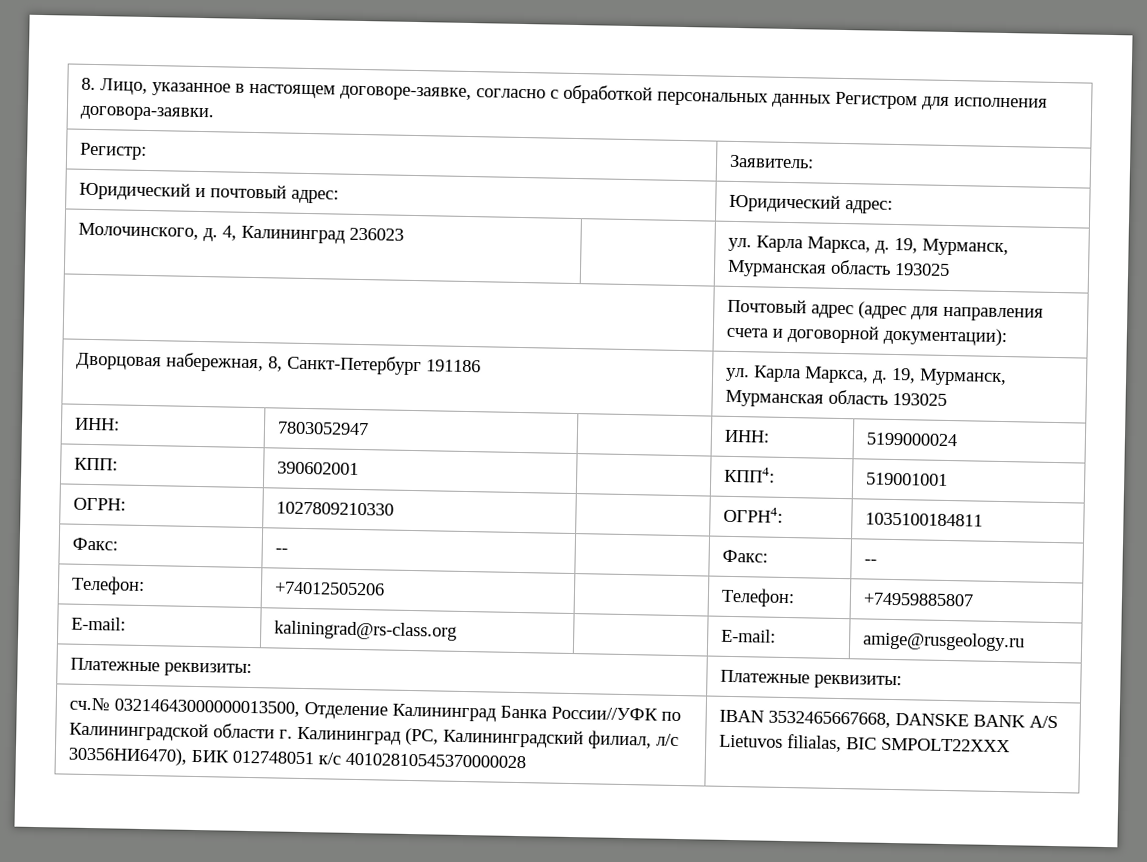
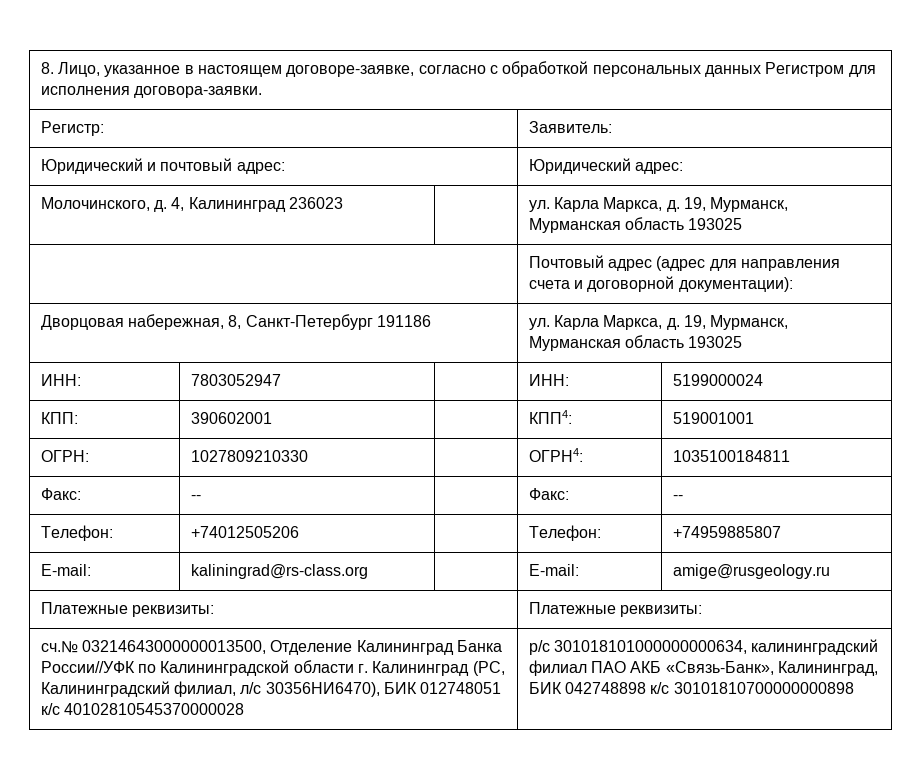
[718,709,1058,729] [718,734,1011,753] IBAN 3532465667668, DANSKE BANK A/S Lietuvos filialas, BIC SMPOLT22XXX -> [528,639,879,655] [528,660,879,676] [528,682,854,694] р/с 301018101000000000634, калининградский филиал ПАО АКБ «Связь-Банк», Калининград, БИК 042748898 к/с 30101810700000000898

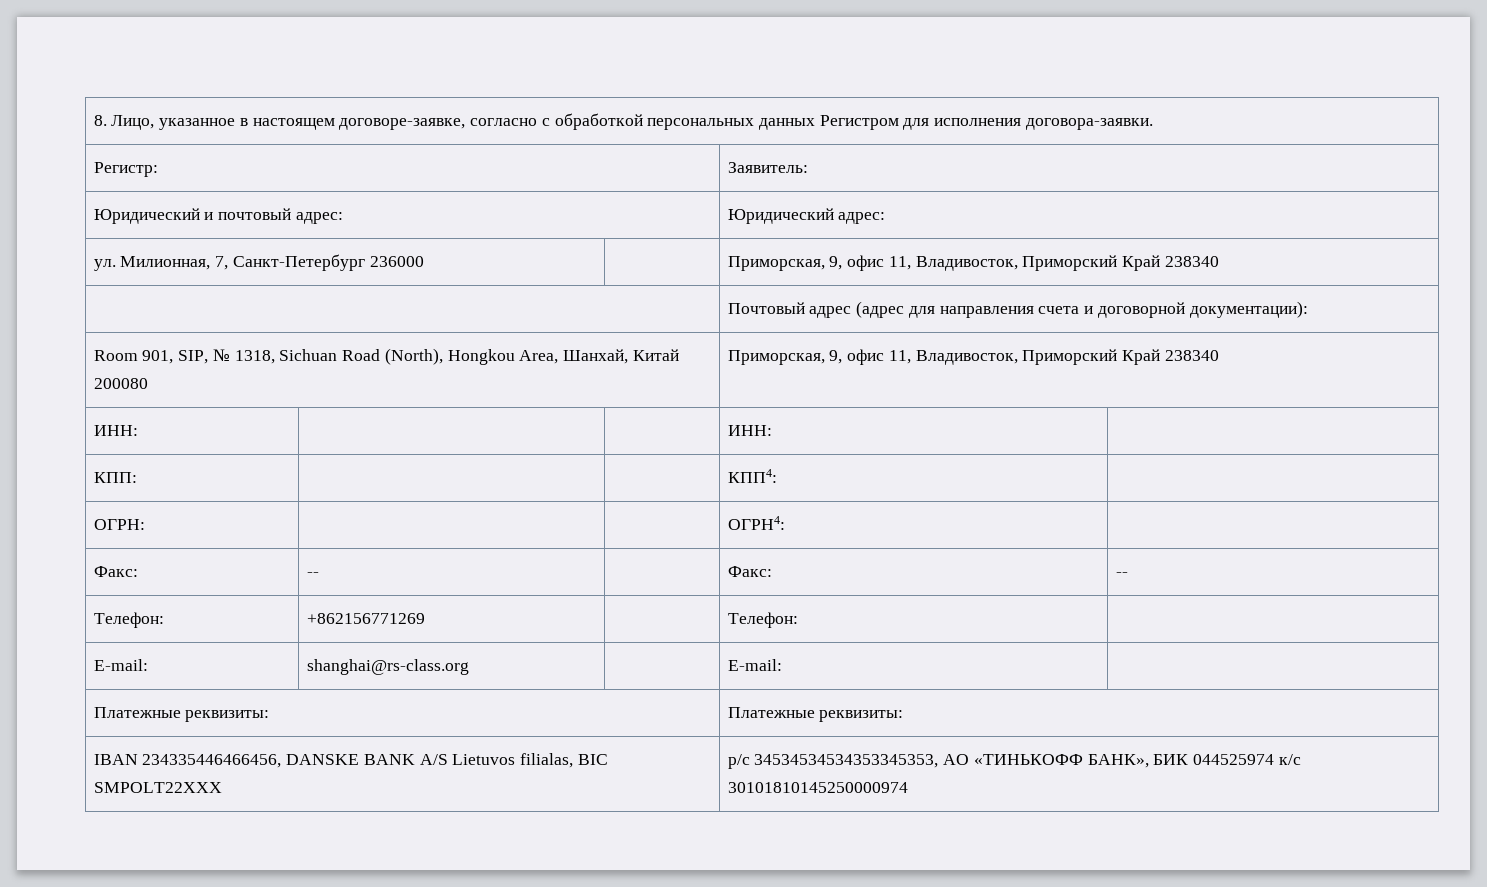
[40,197,344,212] [528,197,789,212] [528,217,743,233] Молочинского, д. 4, Калининград 236023 | | ул. Карла Маркса, д. 19, Мурманск, Мурманская область 193025 -> [93,254,424,271] [727,255,1219,271] ул. Милионная, 7, Санкт-Петербург 236000 | | Приморская, 9, офис 11, Владивосток, Приморский Край 238340
[40,314,432,330] [528,315,789,330] [528,335,743,351] [40,374,81,386] [190,374,281,386] [528,374,569,386] [672,374,763,386] Дворцовая набережная, 8, Санкт-Петербург 191186 | ул. Карла Маркса, д. 19, Мурманск, Мурманская область 193025 // ИНН: | 7803052947 | | ИНН: | 5199000024 -> [93,348,679,365] [93,378,148,389] [727,349,1219,365] [93,425,138,436] [727,425,772,436] Room 901, SIP, № 1318, Sichuan Road (North), Hongkou Area, Шанхай, Китай 200080 | Приморская, 9, офис 11, Владивосток, Приморский Край 238340 // ИНН: | | | ИНН: |
[190,412,272,424] 390602001 -> (137, 477) none
[672,412,754,424] 519001001 -> (777, 476) none
[190,450,308,462] 1027809210330 -> (145, 524) none
[672,450,790,462] 1035100184811 -> (785, 523) none
[190,526,299,538] [528,525,601,541] [672,526,781,538] [40,564,91,576] [190,564,368,579] [528,564,579,576] [672,564,830,579] +74012505206 | | Телефон: | +74959885807 // E-mail: | kaliningrad@rs-class.org | | E-mail: | amige@rusgeology.ru -> [306,613,425,624] [727,612,798,628] [93,659,148,671] [306,659,469,675] [727,659,782,671] +862156771269 | | Телефон: | // E-mail: | shanghai@rs-class.org | | E-mail: |
[40,640,503,655] [40,660,505,676] [40,681,502,697] [40,703,245,715] [528,639,879,655] [528,660,879,676] [528,682,854,694] сч.№ 03214643000000013500, Отделение Калининград Банка России//УФК по Калининградской области г. Калининград (РС, Калининградский филиал, л/с 30356НИ6470), БИК 012748051 к/с 40102810545370000028 | р/с 301018101000000000634, калининградский филиал ПАО АКБ «Связь-Банк», Калининград, БИК 042748898 к/с 30101810700000000898 -> [93,753,608,768] [93,782,222,793] [727,754,1301,769] [727,782,908,793] IBAN 234335446466456, DANSKE BANK A/S Lietuvos filialas, BIC SMPOLT22XXX | р/с 34534534534353345353, АО «ТИНЬКОФФ БАНК», БИК 044525974 к/с 30101810145250000974

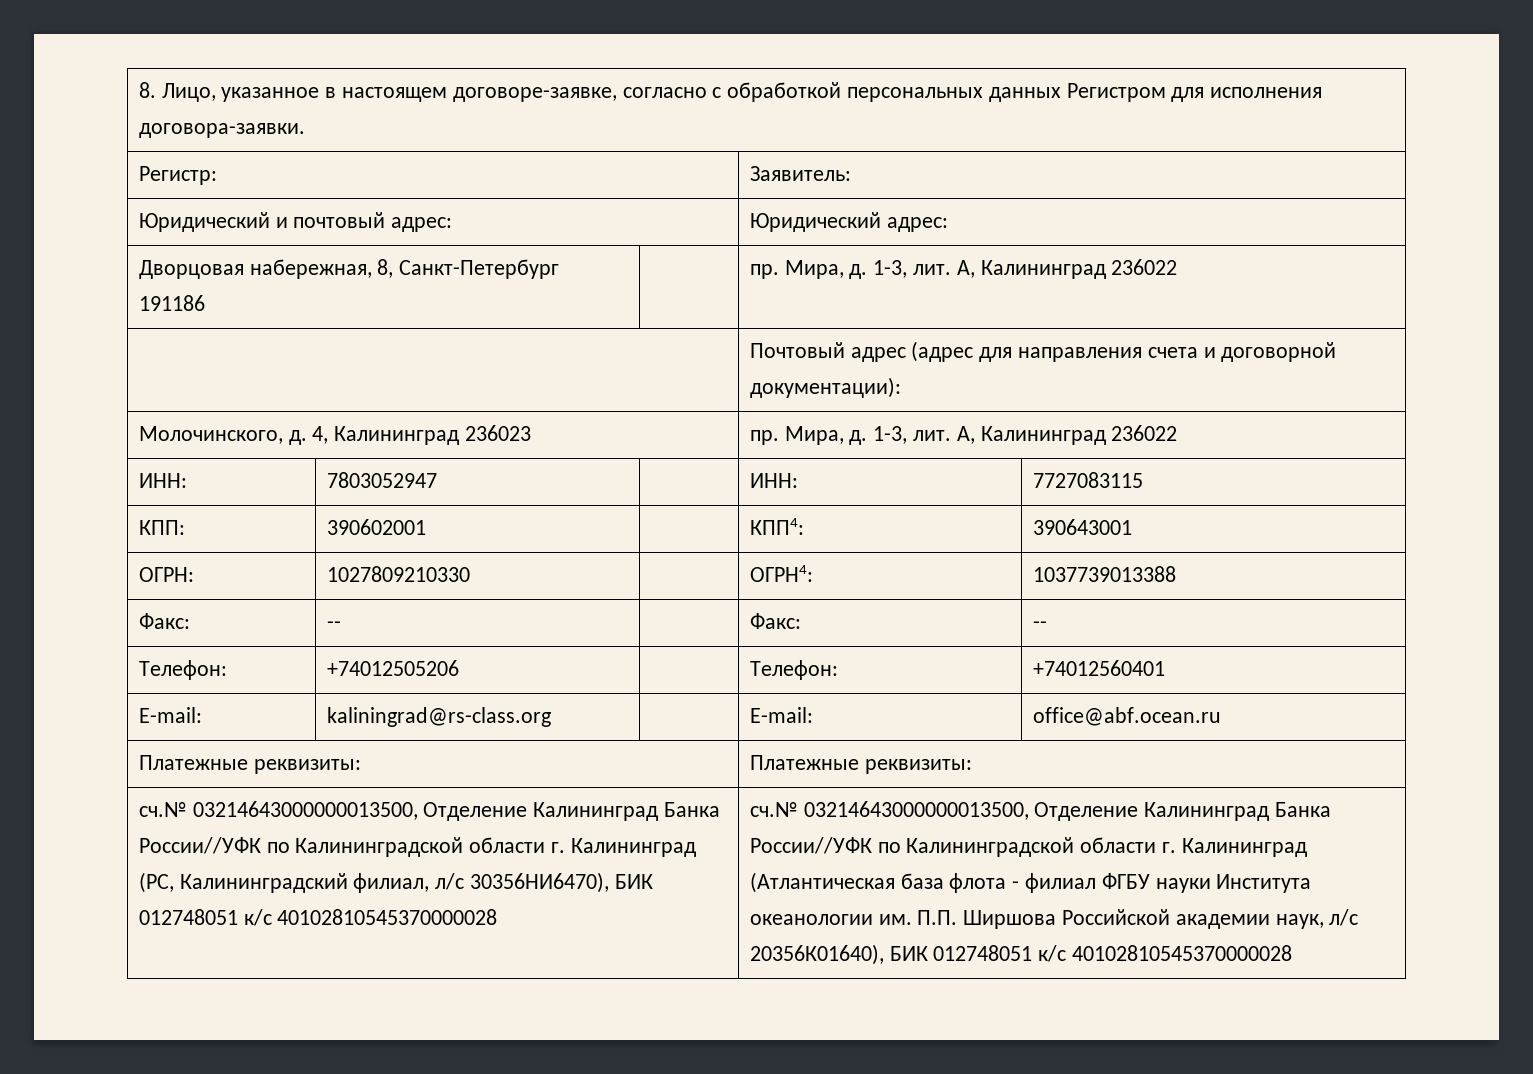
[93,254,424,271] [727,255,1219,271] ул. Милионная, 7, Санкт-Петербург 236000 | | Приморская, 9, офис 11, Владивосток, Приморский Край 238340 -> [138,259,560,279] [138,295,205,311] [749,259,1178,279] Дворцовая набережная, 8, Санкт-Петербург 191186 | | пр. Мира, д. 1-3, лит. А, Калининград 236022
[93,348,679,365] [93,378,148,389] [727,349,1219,365] [93,425,138,436] [727,425,772,436] Room 901, SIP, № 1318, Sichuan Road (North), Hongkou Area, Шанхай, Китай 200080 | Приморская, 9, офис 11, Владивосток, Приморский Край 238340 // ИНН: | | | ИНН: | -> [138,425,532,445] [749,425,1178,445] [138,473,187,488] [326,472,437,488] [749,473,798,488] [1032,472,1143,488] Молочинского, д. 4, Калининград 236023 | пр. Мира, д. 1-3, лит. А, Калининград 236022 // ИНН: | 7803052947 | | ИНН: | 7727083115
(137, 477) none -> [326,519,426,535] 390602001
(777, 476) none -> [1032,519,1132,535] 390643001
(145, 524) none -> [326,566,470,582] 1027809210330
(785, 523) none -> [1032,566,1176,582] 1037739013388
[306,613,425,624] [727,612,798,628] [93,659,148,671] [306,659,469,675] [727,659,782,671] +862156771269 | | Телефон: | // E-mail: | shanghai@rs-class.org | | E-mail: | -> [326,660,459,676] [749,660,838,680] [1032,660,1165,676] [138,707,202,723] [326,707,551,727] [749,707,813,723] [1032,707,1221,726] +74012505206 | | Телефон: | +74012560401 // E-mail: | kaliningrad@rs-class.org | | E-mail: | office@abf.ocean.ru
[93,753,608,768] [93,782,222,793] [727,754,1301,769] [727,782,908,793] IBAN 234335446466456, DANSKE BANK A/S Lietuvos filialas, BIC SMPOLT22XXX | р/с 34534534534353345353, АО «ТИНЬКОФФ БАНК», БИК 044525974 к/с 30101810145250000974 -> [138,801,721,821] [138,837,696,857] [138,872,653,893] [138,909,498,926] [749,801,1332,821] [749,837,1307,857] [749,872,1312,893] [749,909,1359,929] [749,944,1293,965] сч.№ 03214643000000013500, Отделение Калининград Банка России//УФК по Калининградской области г. Калининград (РС, Калининградский филиал, л/с 30356НИ6470), БИК 012748051 к/с 40102810545370000028 | сч.№ 03214643000000013500, Отделение Калининград Банка России//УФК по Калининградской области г. Калининград (Атлантическая база флота - филиал ФГБУ науки Института океанологии им. П.П. Ширшова Российской академии наук, л/с 20356К01640), БИК 012748051 к/с 40102810545370000028

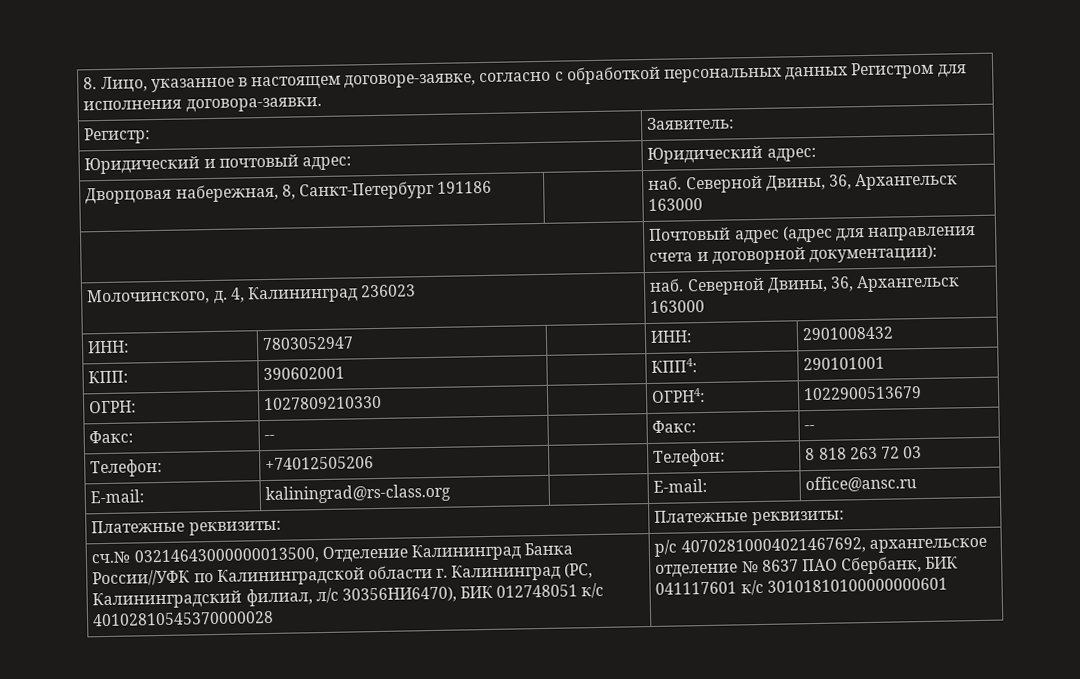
[749,259,1178,279] пр. Мира, д. 1-3, лит. А, Калининград 236022 -> [648,172,959,194] [648,197,704,211] наб. Северной Двины, 36, Архангельск 163000
[749,425,1178,445] пр. Мира, д. 1-3, лит. А, Калининград 236022 -> [649,274,961,296] [650,299,706,313] наб. Северной Двины, 36, Архангельск 163000
[1032,472,1143,488] 7727083115 -> [802,326,895,341] 2901008432
[1032,519,1132,535] 390643001 -> [803,356,886,371] 290101001
[1032,566,1176,582] 1037739013388 -> [803,386,923,401] 1022900513679
[1032,660,1165,676] +74012560401 -> [805,446,923,461] 8 818 263 72 03
[1032,707,1221,726] office@abf.ocean.ru -> [805,475,918,493] office@ansc.ru
[749,801,1332,821] [749,837,1307,857] [749,872,1312,893] [749,909,1359,929] [749,944,1293,965] сч.№ 03214643000000013500, Отделение Калининград Банка России//УФК по Калининградской области г. Калининград (Атлантическая база флота - филиал ФГБУ науки Института океанологии им. П.П. Ширшова Российской академии наук, л/с 20356К01640), БИК 012748051 к/с 40102810545370000028 -> [654,537,987,557] [655,556,959,578] [655,577,948,596] р/с 40702810004021467692, архангельское отделение № 8637 ПАО Сбербанк, БИК 041117601 к/с 30101810100000000601

